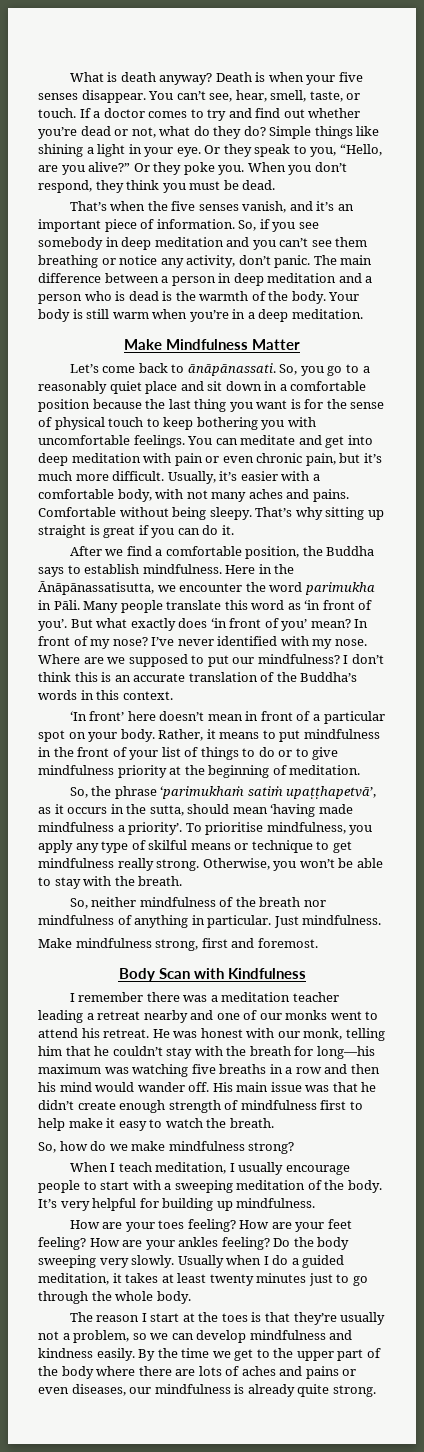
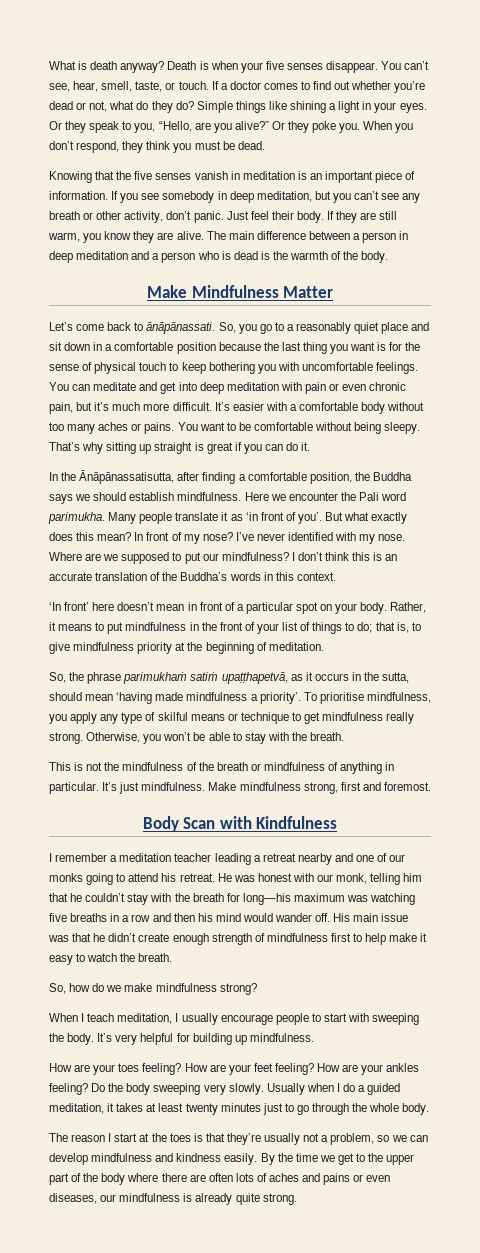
[207,108,252,121] try and -> (311, 85) none
[176,147,201,157] eye. -> [399,103,427,113] eyes.
[69,201,146,211] That’s when -> [49,171,115,183] Knowing that
[242,201,335,213] vanish, and it’s -> [194,171,307,180] vanish in meditation is
[238,219,270,231] So, if -> [111,191,119,200] If
[154,237,250,247] meditation and -> [256,191,331,202] meditation, but
[335,237,368,247] [38,255,311,268] them breathing or notice any activity, don’t panic. -> [402,193,421,203] [49,211,398,223] [48,231,204,243] any breath or other activity, don’t panic. Just feel their body. If they are still warm, you know they are alive.
[328,292,360,301] [38,309,363,322] Your body is still warm when you’re in a deep meditation. -> (389, 257) none
[167,471,238,484] Usually, it’s -> [214,402,230,411] It’s
[117,489,349,502] [38,507,116,517] body, with not many aches and pains. Comfortable -> [361,402,425,414] [49,422,313,434] body without too many aches or pains. You want to be comfortable
[69,546,152,556] After we find -> [49,470,236,484] In the Ānāpānassatisutta, after finding
[67,565,81,574] to -> [75,492,127,501] we should
[258,564,295,574] [38,581,375,595] [38,600,80,610] in the Ānāpānassatisutta, we encounter the word parimukha in Pāli. -> [270,492,407,501] [48,512,105,524] we encounter the Pali word parimukha.
[224,600,285,610] this word -> [221,512,229,521] it
[210,618,308,631] ‘in front of you’ -> [76,532,95,541] this
[258,747,293,757] do or -> [357,622,409,633] do; that is,
[160,786,377,799] ‘parimukhaṁ satiṁ upaṭṭhapetvā’, -> [123,672,288,684] parimukhaṁ satiṁ upaṭṭhapetvā,
[69,897,137,909] So, neither -> [49,762,120,771] This is not the
[303,900,326,907] nor -> [250,763,261,771] or
[273,915,382,928] Just mindfulness. // -> [102,782,206,794] It’s just mindfulness.
[146,992,208,1002] there was -> (108, 857) none
[330,1011,362,1020] went -> [86,873,114,885] going
[164,1180,322,1193] a sweeping meditation of -> [372,1013,420,1025] sweeping
(196, 1372) none -> [208,1173,233,1182] often

